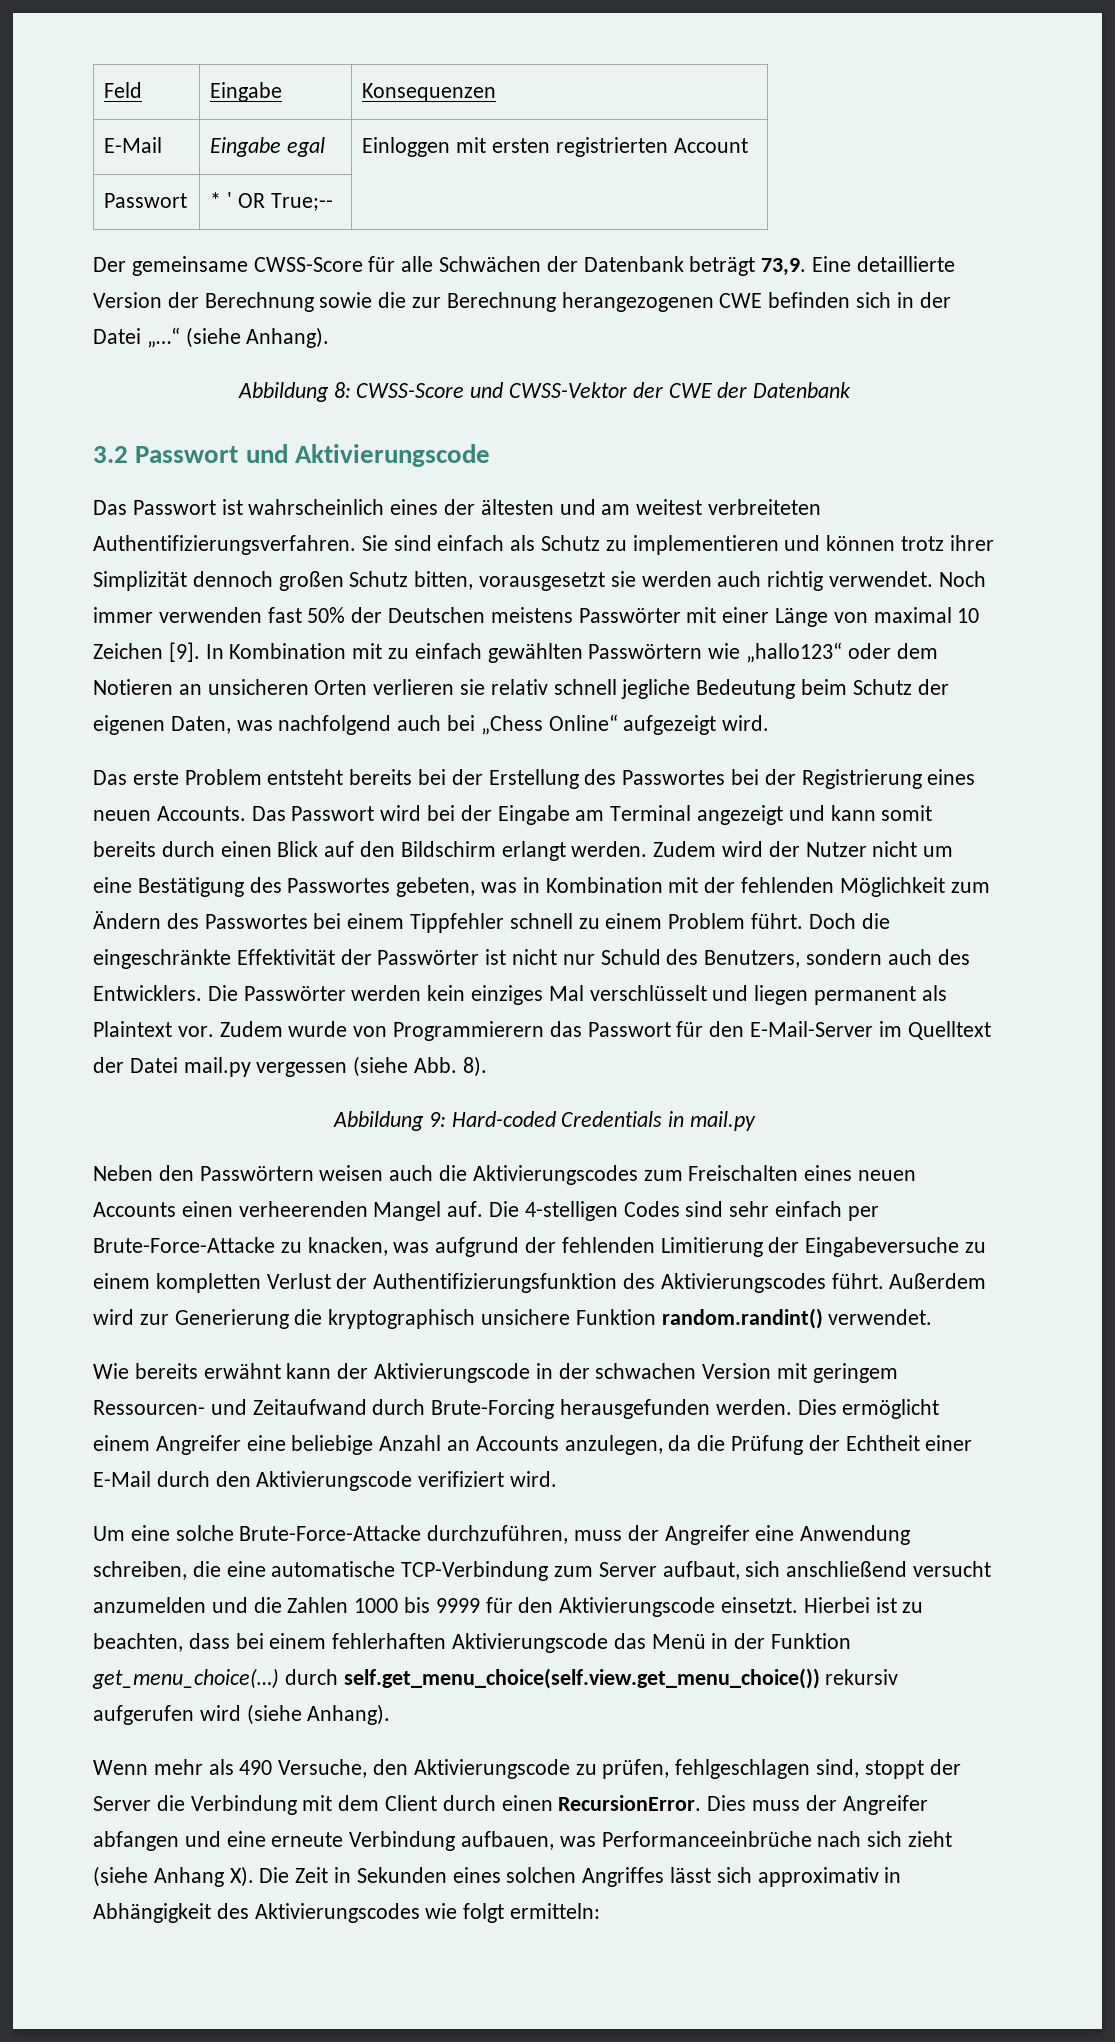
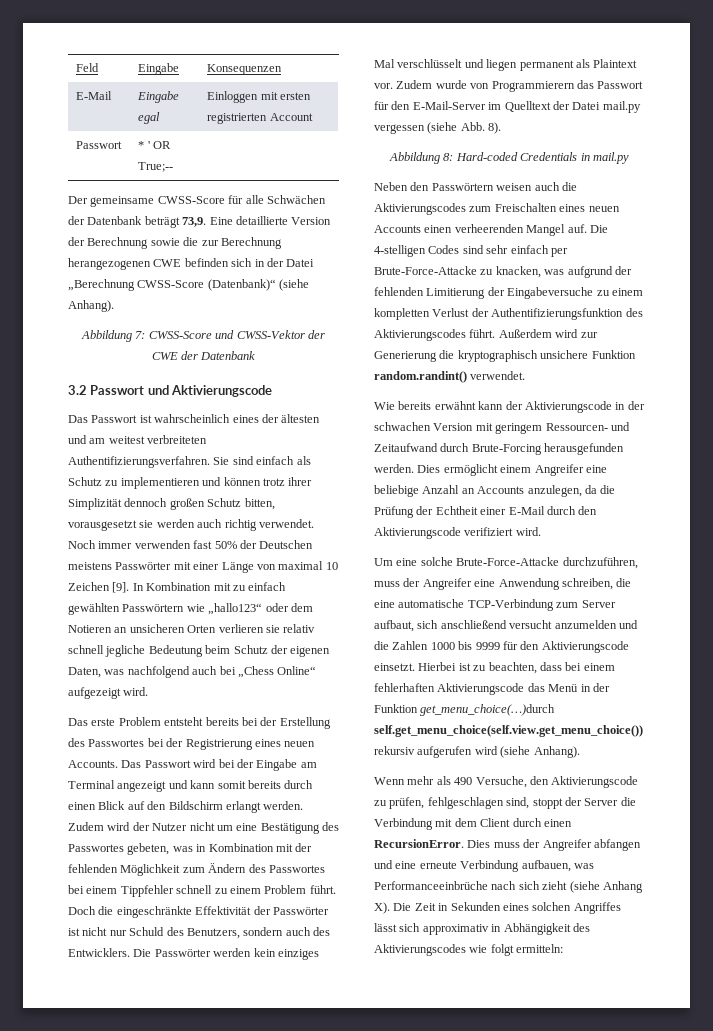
[146,327,180,348] „…“ -> [68,279,276,291] „Berechnung CWSS-Score (Datenbank)“
[333,382,351,398] 8: -> [135,331,146,339] 7:
[428,1112,446,1127] 9: -> [443,153,454,161] 8:
[92,1668,338,1689] get_menu_choice(…) durch -> [420,704,556,716] get_menu_choice(…)durch

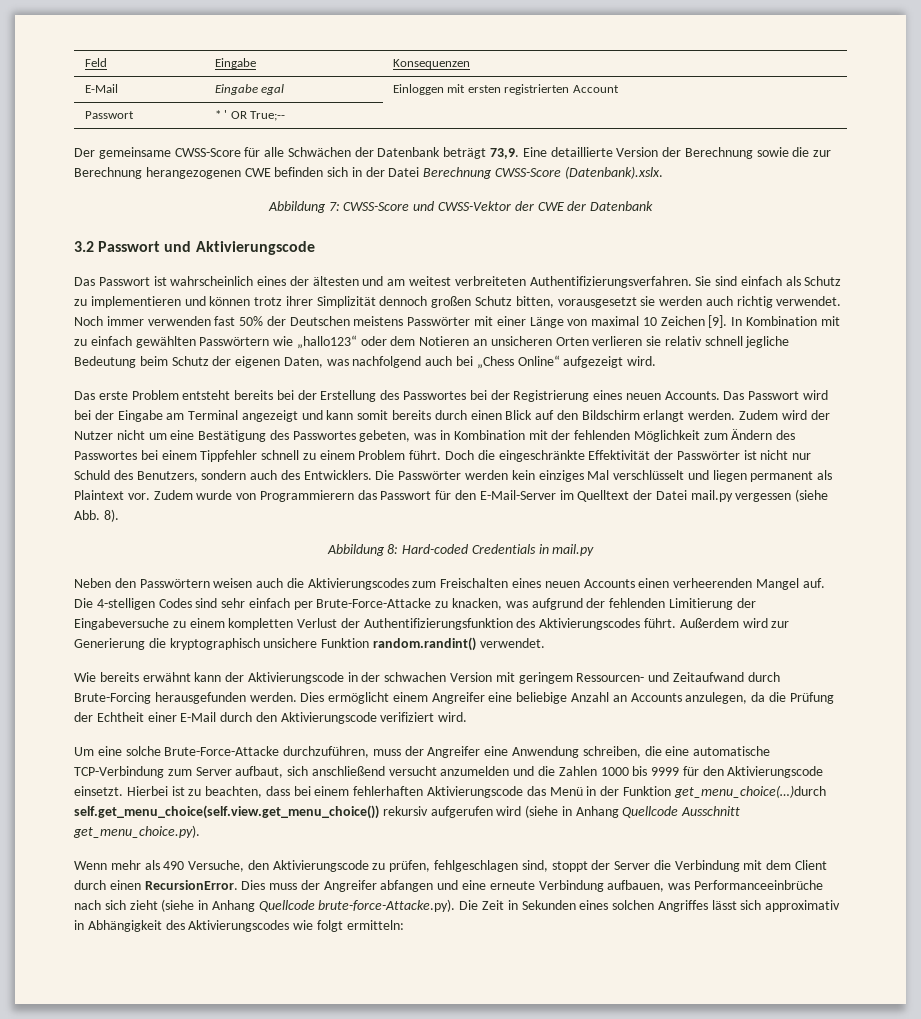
[68,279,310,291] [68,300,114,312] „Berechnung CWSS-Score (Datenbank)“ (siehe Anhang). -> [423,166,663,179] Berechnung CWSS-Score (Datenbank).xslx.
[533,746,580,758] Anhang). -> [561,806,741,818] [73,825,200,838] in Anhang Quellcode Ausschnitt get_menu_choice.py).
[602,881,643,893] [374,902,390,914] Anhang X). -> [198,899,456,912] in Anhang Quellcode brute-force-Attacke.py).

